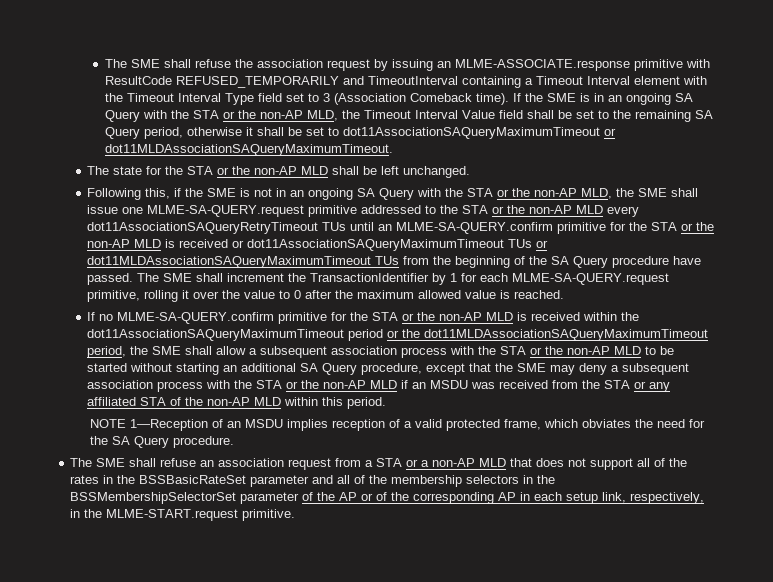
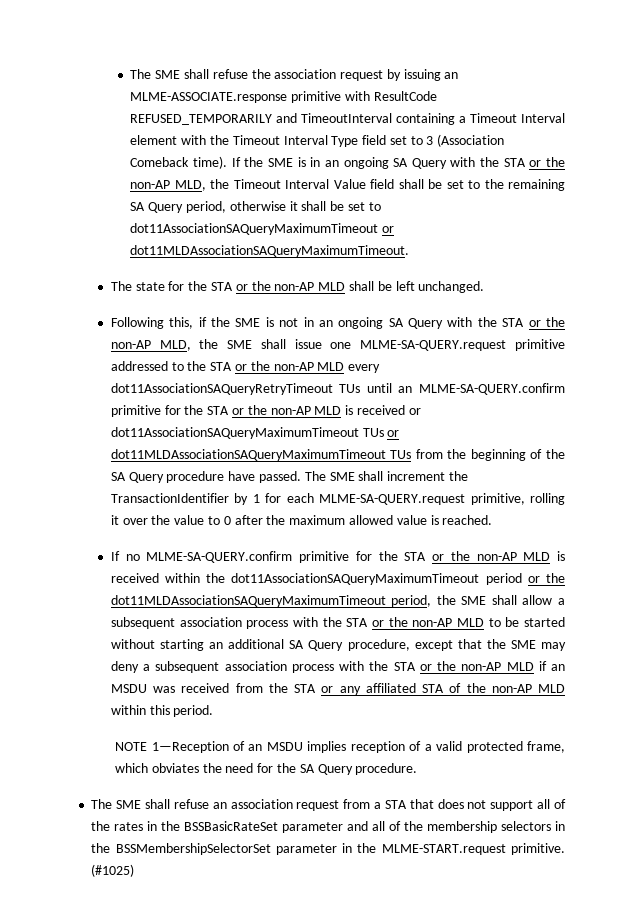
[406,458,507,467] or a non-AP MLD -> (407, 804) none
[302,492,705,504] of the AP or of the corresponding AP in each setup link, respectively, -> (337, 849) none
(296, 515) none -> [91,864,135,877] (#1025)

